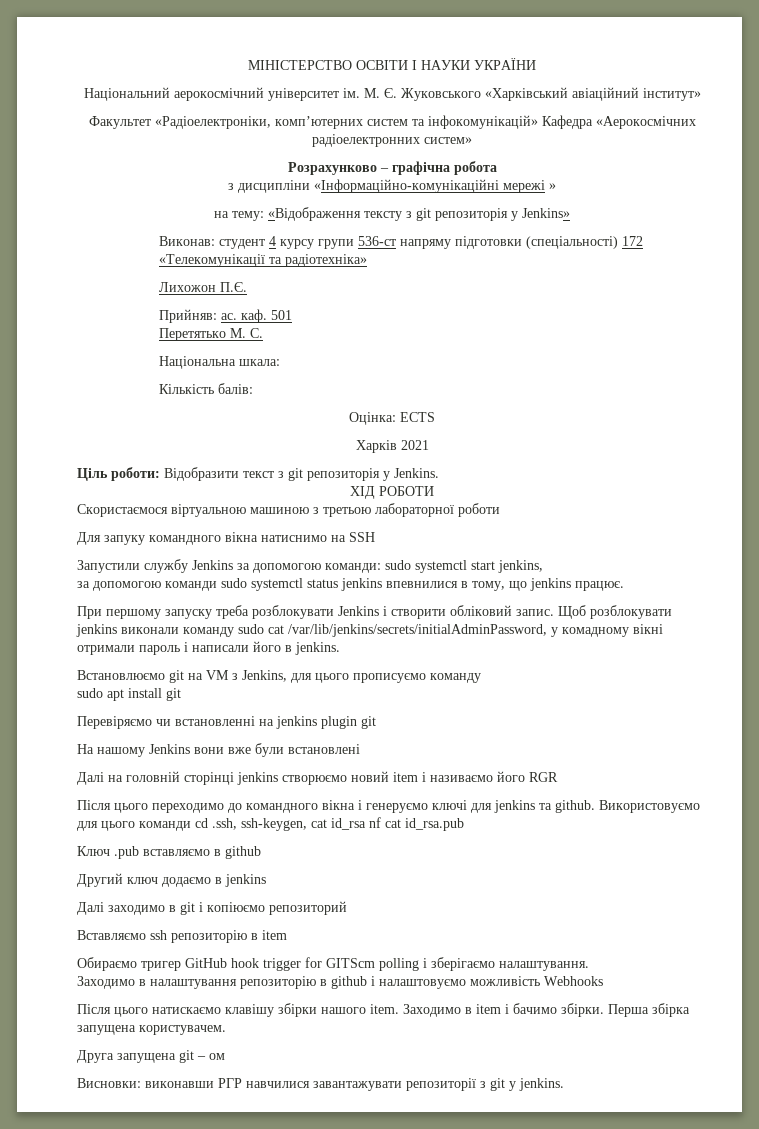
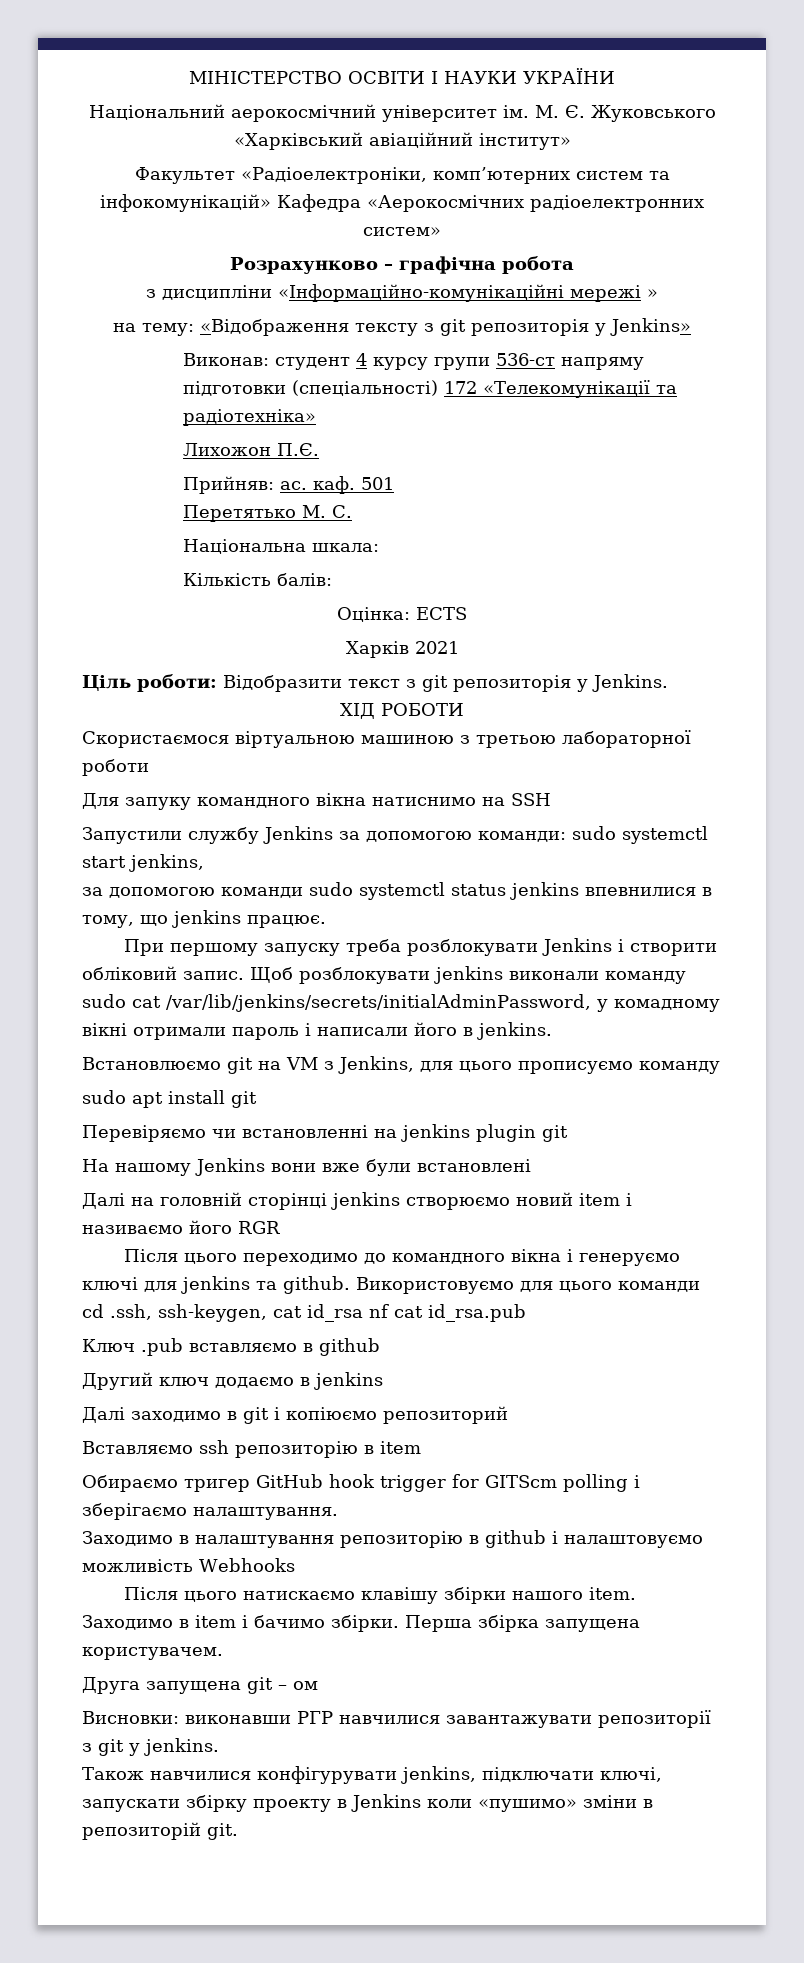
(564, 1084) none -> [82,1766,662,1784] [82,1794,653,1812] [82,1822,238,1840] // Також навчилися конфігурувати jenkins, підключати ключі, запускати збірку проекту в Jenkins коли «пушимо» зміни в репозиторій git.

